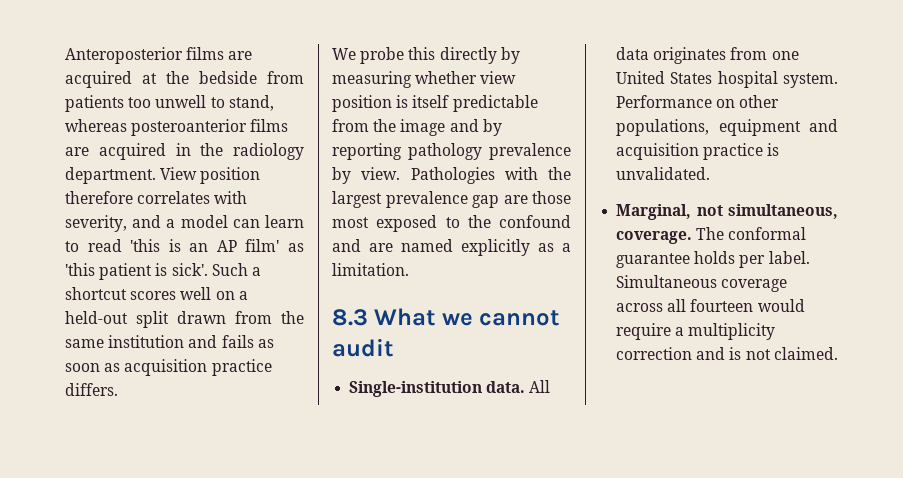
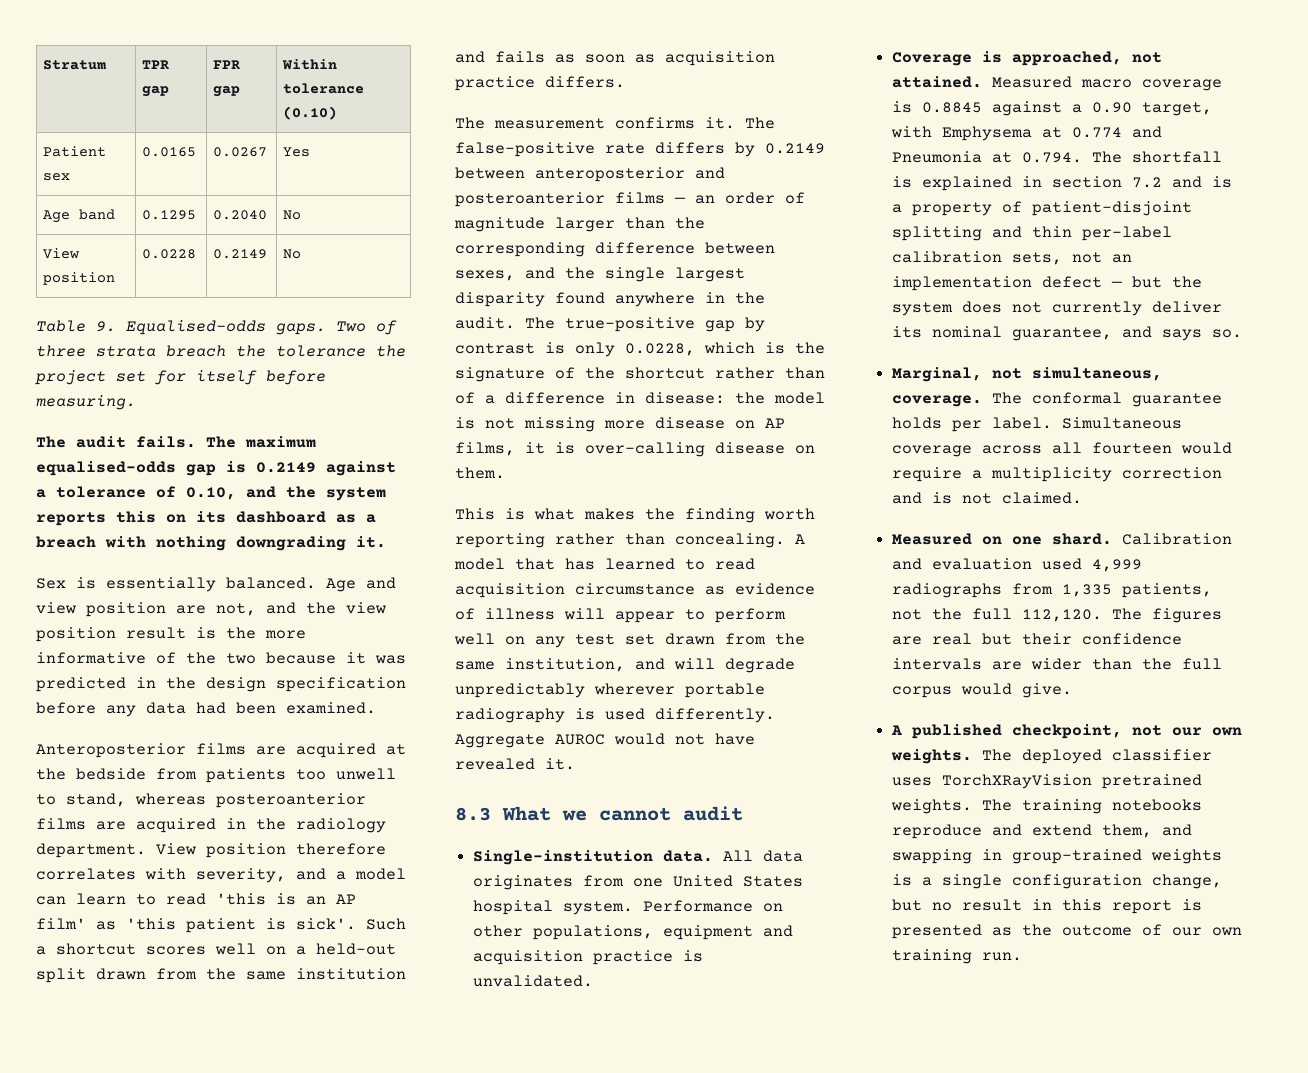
(65, 55) none -> [42,60,106,70] [141,60,169,69] [141,86,169,97] [212,60,240,69] [212,86,240,97] [281,59,337,70] [282,83,364,94] [282,106,337,120] [42,146,106,157] [42,173,70,181] [141,147,196,157] [212,147,267,157] [282,147,310,157] [42,209,115,223] [141,210,196,220] [212,210,267,220] [282,210,301,220] [42,248,80,259] [42,272,115,285] [141,249,196,259] [212,249,267,259] [282,249,301,259] [36,320,397,335] [36,345,406,357] [35,370,326,385] [36,395,136,410] [36,436,316,448] [36,461,396,476] [36,486,386,501] [36,511,376,526] [36,536,386,551] [36,577,396,592] [36,602,386,617] [36,627,306,642] [36,652,406,664] [36,677,406,692] [36,702,376,717] Stratum | TPR gap | FPR gap | Within tolerance (0.10) // Patient sex | 0.0165 | 0.0267 | Yes // Age band | 0.1295 | 0.2040 | No // View position | 0.0228 | 0.2149 | No // Table 9. Equalised-odds gaps. Two of three strata breach the tolerance the project set for itself before measuring. // The audit fails. The maximum equalised-odds gap is 0.2149 against a tolerance of 0.10, and the system reports this on its dashboard as a breach with nothing downgrading it. // Sex is essentially balanced. Age and view position are not, and the view position result is the more informative of the two because it was predicted in the design specification before any data had been examined. //
[332,47,520,64] [332,71,517,88] [332,95,538,112] [332,119,502,136] [332,143,571,160] [332,167,571,184] [332,191,571,208] [332,215,571,232] [332,239,571,256] [332,263,409,276] We probe this directly by measuring whether view position is itself predictable from the image and by reporting pathology prevalence by view. Pathologies with the largest prevalence gap are those most exposed to the confound and are named explicitly as a limitation. -> [455,117,775,129] [455,142,825,157] [455,167,725,182] [455,192,805,207] [454,217,705,232] [455,242,775,257] [455,267,745,282] [455,292,765,307] [455,317,765,332] [455,342,825,357] [455,367,825,382] [455,392,825,404] [455,417,785,432] [455,442,815,457] [455,467,505,479] [455,508,815,523] [455,533,805,548] [454,558,755,570] [455,583,815,598] [455,608,786,623] [454,633,805,648] [455,658,795,673] [455,683,765,698] [455,708,775,723] [455,733,755,748] [455,758,575,770] The measurement confirms it. The false-positive rate differs by 0.2149 between anteroposterior and posteroanterior films — an order of magnitude larger than the corresponding difference between sexes, and the single largest disparity found anywhere in the audit. The true-positive gap by contrast is only 0.0228, which is the signature of the shortcut rather than of a difference in disease: the model is not missing more disease on AP films, it is over-calling disease on them. // This is what makes the finding worth reporting rather than concealing. A model that has learned to read acquisition circumstance as evidence of illness will appear to perform well on any test set drawn from the same institution, and will degrade unpredictably wherever portable radiography is used differently. Aggregate AUROC would not have revealed it.
(711, 173) none -> [892,51,1163,66] [892,76,1223,91] [892,101,1213,116] [891,126,1163,141] [892,151,1223,163] [892,176,1233,191] [892,201,1193,216] [892,226,1173,241] [892,251,1133,265] [892,276,1203,291] [892,301,1223,316] [892,326,1243,341] // Coverage is approached, not attained. Measured macro coverage is 0.8845 against a 0.90 target, with Emphysema at 0.774 and Pneumonia at 0.794. The shortfall is explained in section 7.2 and is a property of patient-disjoint splitting and thin per-label calibration sets, not an implementation defect — but the system does not currently deliver its nominal guarantee, and says so.
(838, 353) none -> [892,533,1233,545] [892,558,1143,572] [892,583,1213,598] [892,608,1223,623] [892,633,1183,645] [892,658,1223,670] [892,683,1073,698] [891,724,1243,739] [891,749,1213,764] [892,774,1203,789] [891,799,1203,814] [892,824,1193,839] [892,849,1223,864] [892,874,1223,889] [892,899,1203,914] [892,924,1243,939] [892,949,1023,964] // Measured on one shard. Calibration and evaluation used 4,999 radiographs from 1,335 patients, not the full 112,120. The figures are real but their confidence intervals are wider than the full corpus would give. // A published checkpoint, not our own weights. The deployed classifier uses TorchXRayVision pretrained weights. The training notebooks reproduce and extend them, and swapping in group-trained weights is a single configuration change, but no result in this report is presented as the outcome of our own training run.

